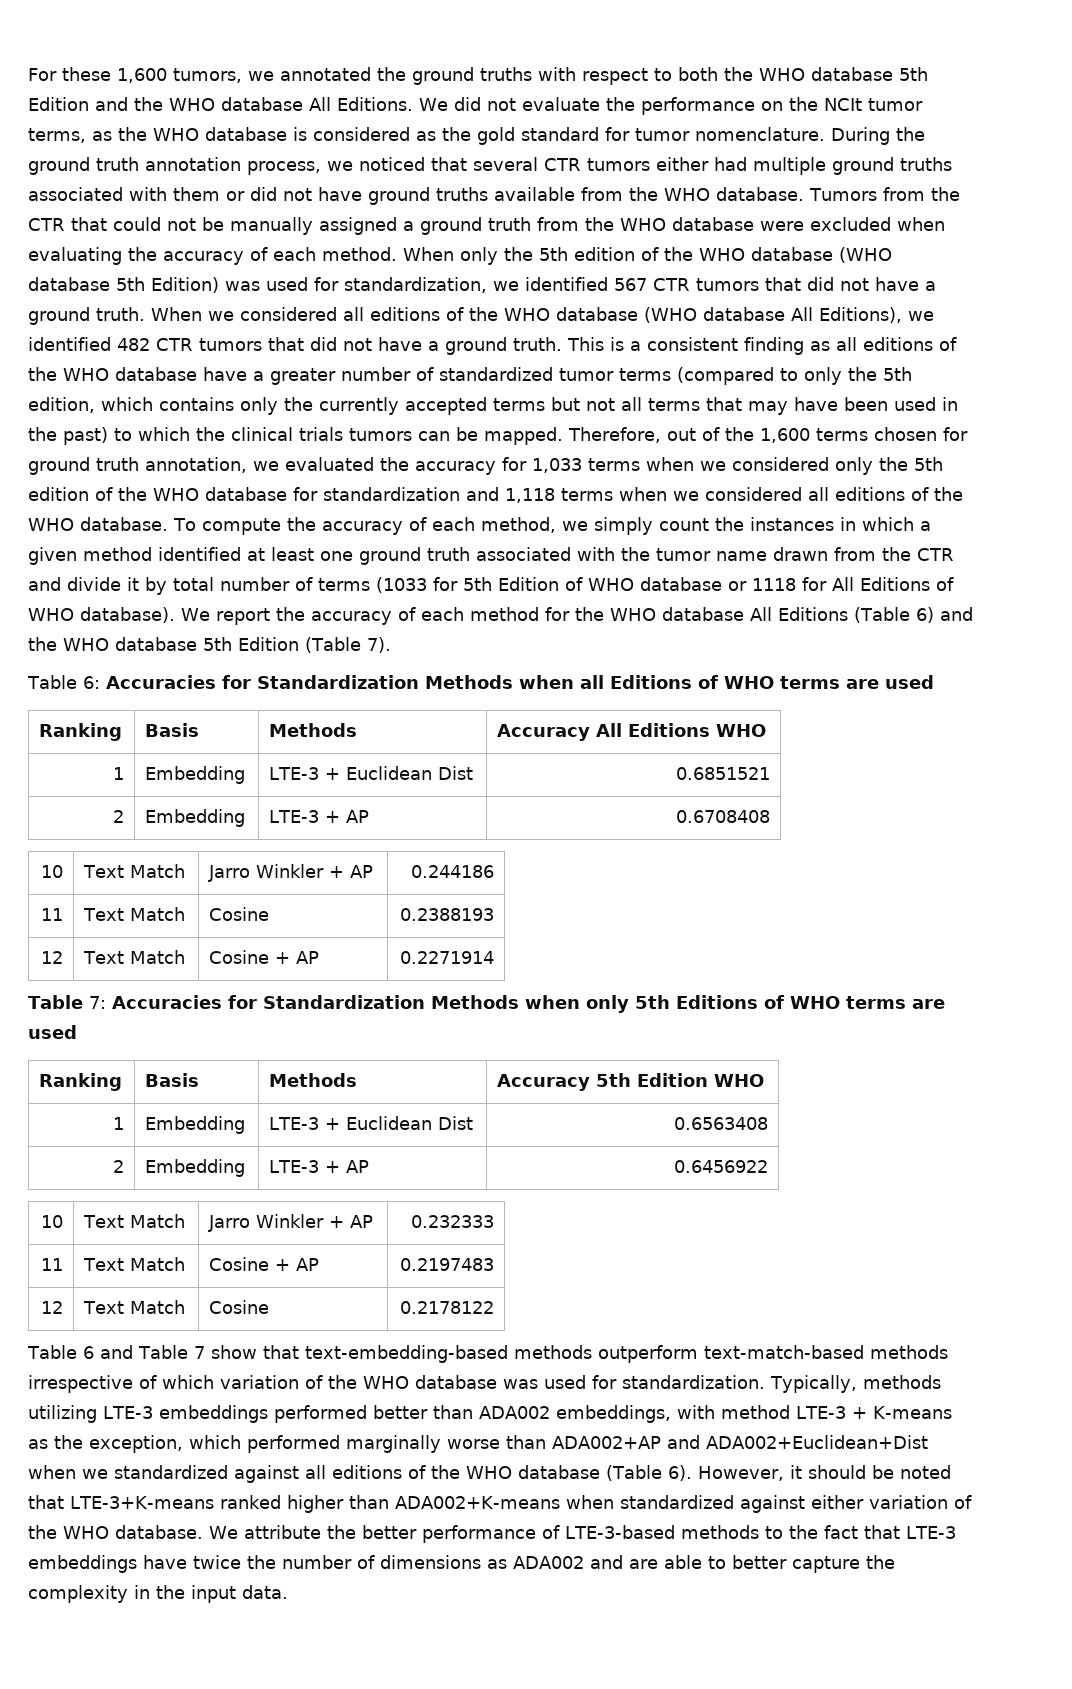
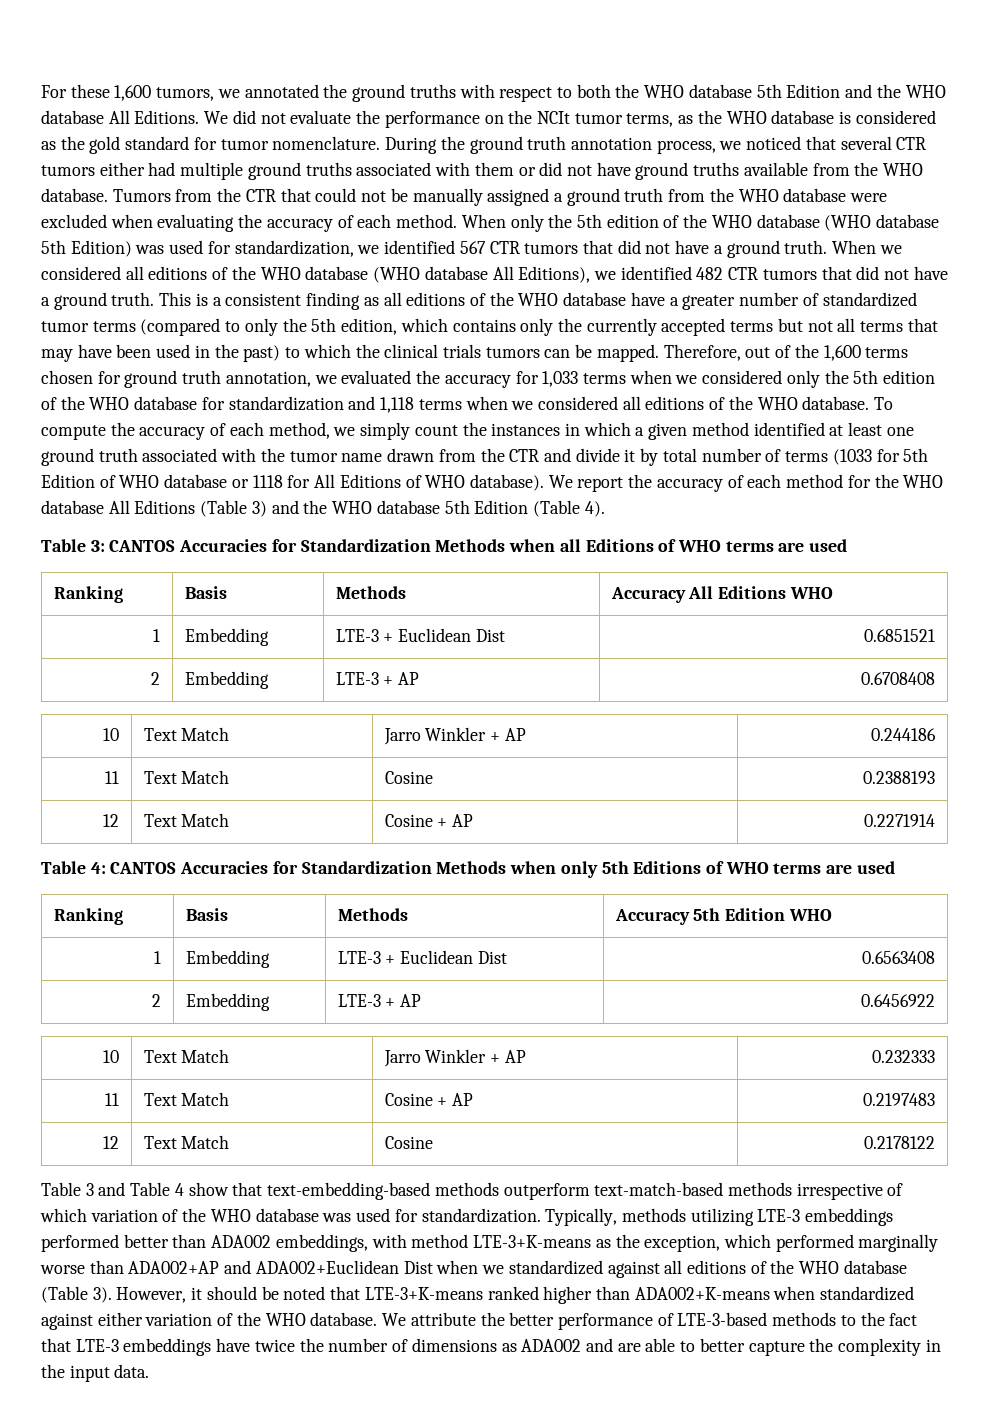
[915,607,934,623] 6) -> [251,501,267,517] 3)
[366,637,391,653] [27,675,100,689] 7). // Table 6: -> [584,501,605,517] [41,539,176,552] 4). // Table 3: CANTOS
[88,996,106,1009] 7: -> [90,862,177,874] 4: CANTOS
[82,1346,94,1359] 6 -> [85,1183,94,1196] 3
[193,1346,205,1359] 7 -> [174,1183,184,1196] 4
[795,1406,952,1419] LTE-3 + K-means -> [473,1235,592,1248] LTE-3+K-means
[706,1435,928,1449] ADA002+Euclidean+Dist -> [255,1260,433,1274] ADA002+Euclidean Dist
[667,1465,692,1481] 6). -> [92,1287,112,1303] 3).

